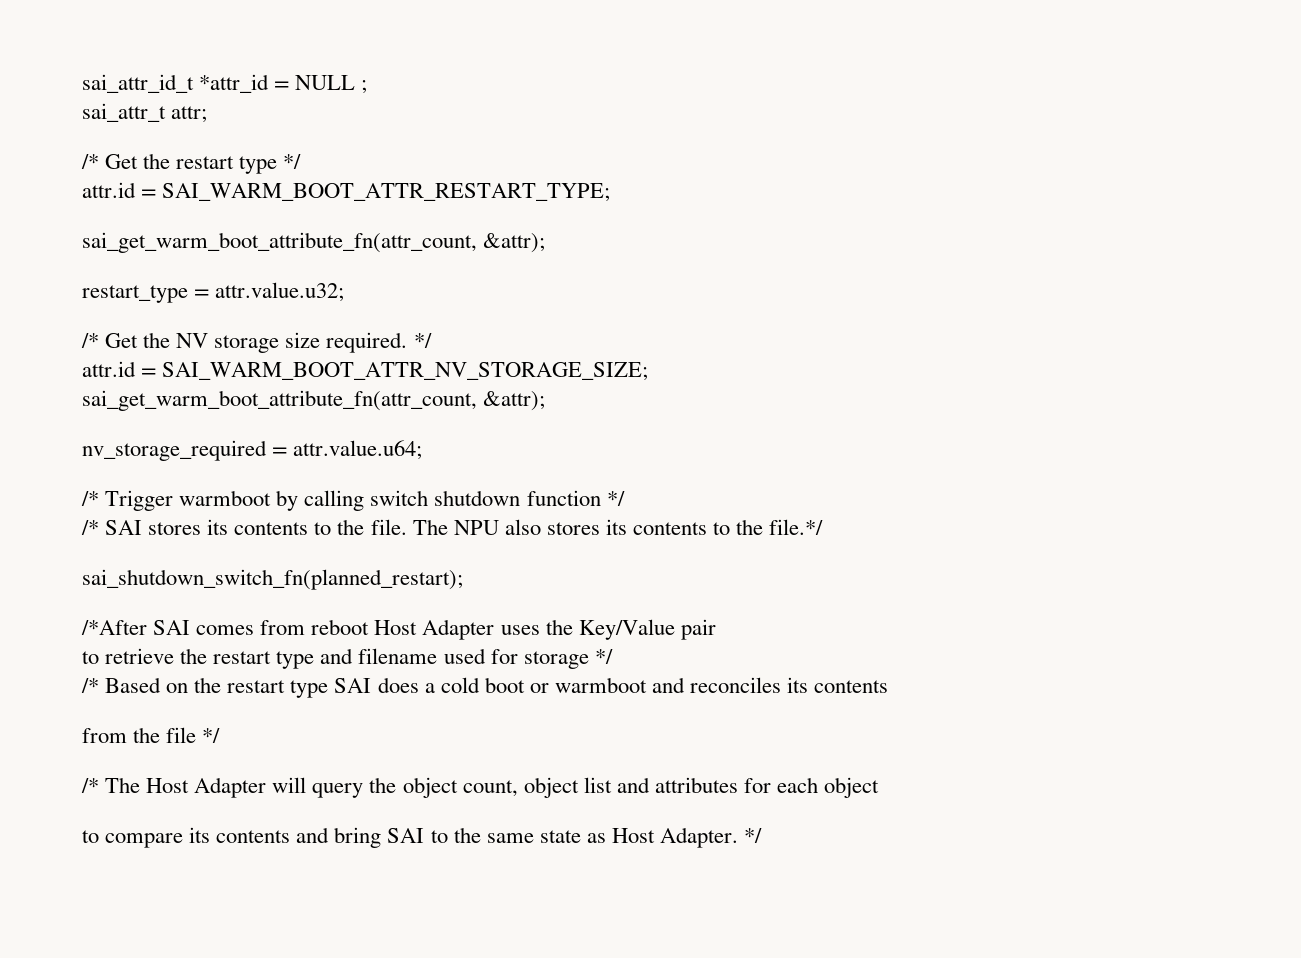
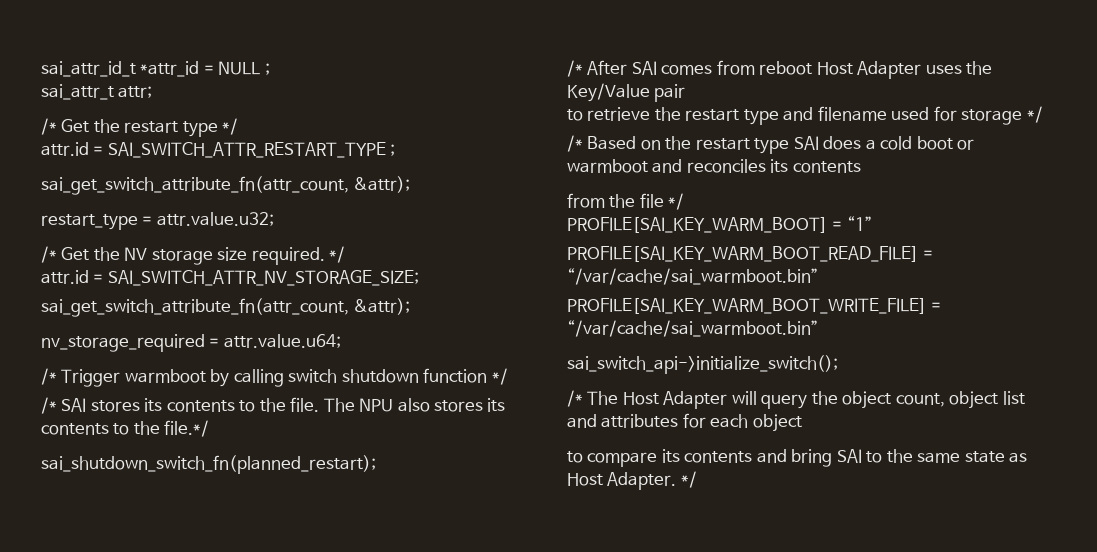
[162,183,611,202] [82,232,477,253] SAI_WARM_BOOT_ATTR_RESTART_TYPE; // sai_get_warm_boot_attribute_fn(attr_count, -> [107,142,396,158] [41,176,349,195] SAI_SWITCH_ATTR_RESTART_TYPE ; // sai_get_switch_attribute_fn(attr_count,
[162,362,649,381] [82,390,477,411] SAI_WARM_BOOT_ATTR_NV_STORAGE_SIZE; // sai_get_warm_boot_attribute_fn(attr_count, -> [107,270,419,286] [41,298,349,317] SAI_SWITCH_ATTR_NV_STORAGE_SIZE; // sai_get_switch_attribute_fn(attr_count,
[81,620,147,635] /*After -> [567,60,628,77] /* After
(221, 735) none -> [567,216,873,233] [567,246,934,262] [567,268,819,285] [567,298,942,314] [567,320,819,337] [567,355,838,374] // PROFILE[SAI_KEY_WARM_BOOT] = “1” // PROFILE[SAI_KEY_WARM_BOOT_READ_FILE] = “/var/cache/sai_warmboot.bin” // PROFILE[SAI_KEY_WARM_BOOT_WRITE_FILE] = “/var/cache/sai_warmboot.bin” // sai_switch_api->initialize_switch();

